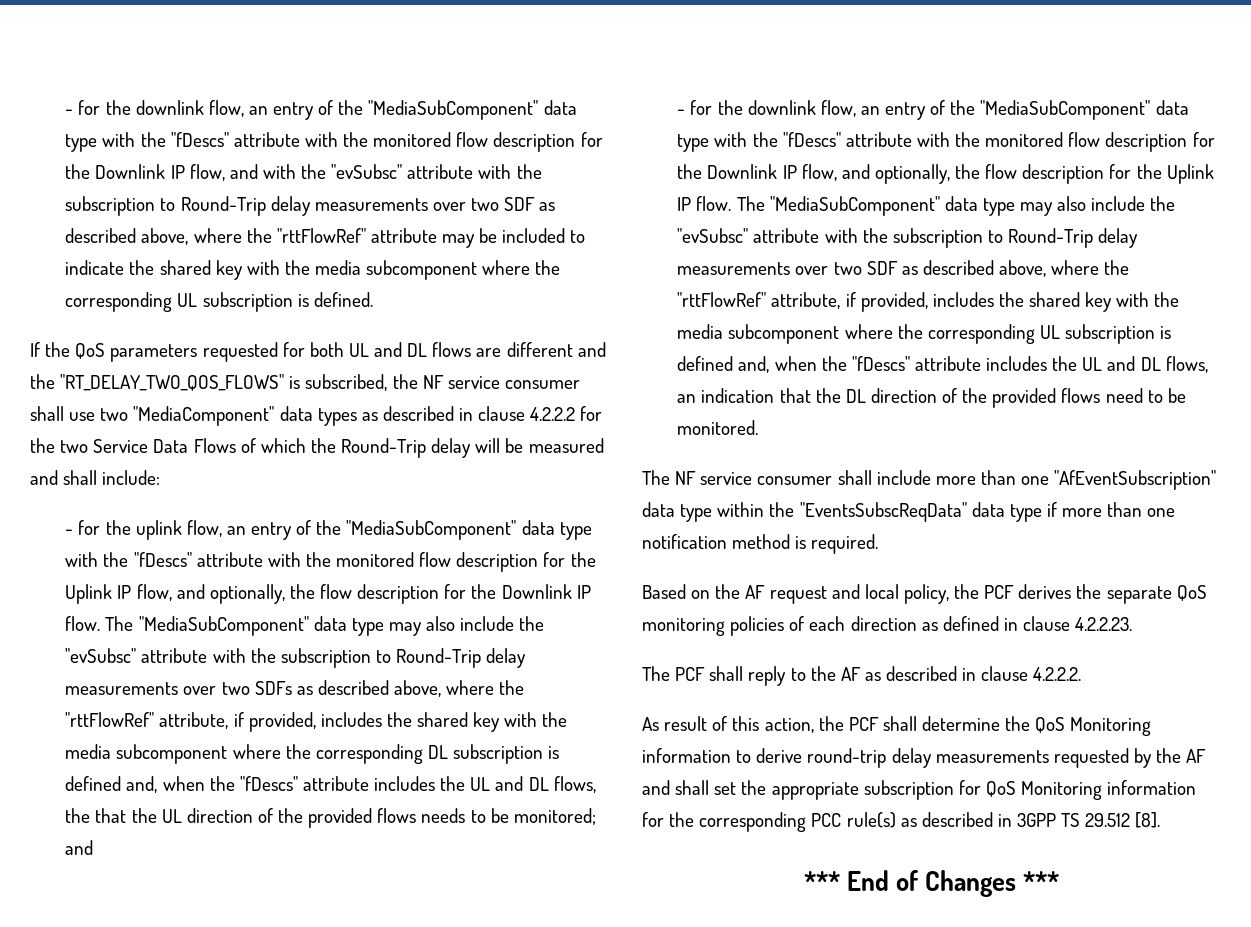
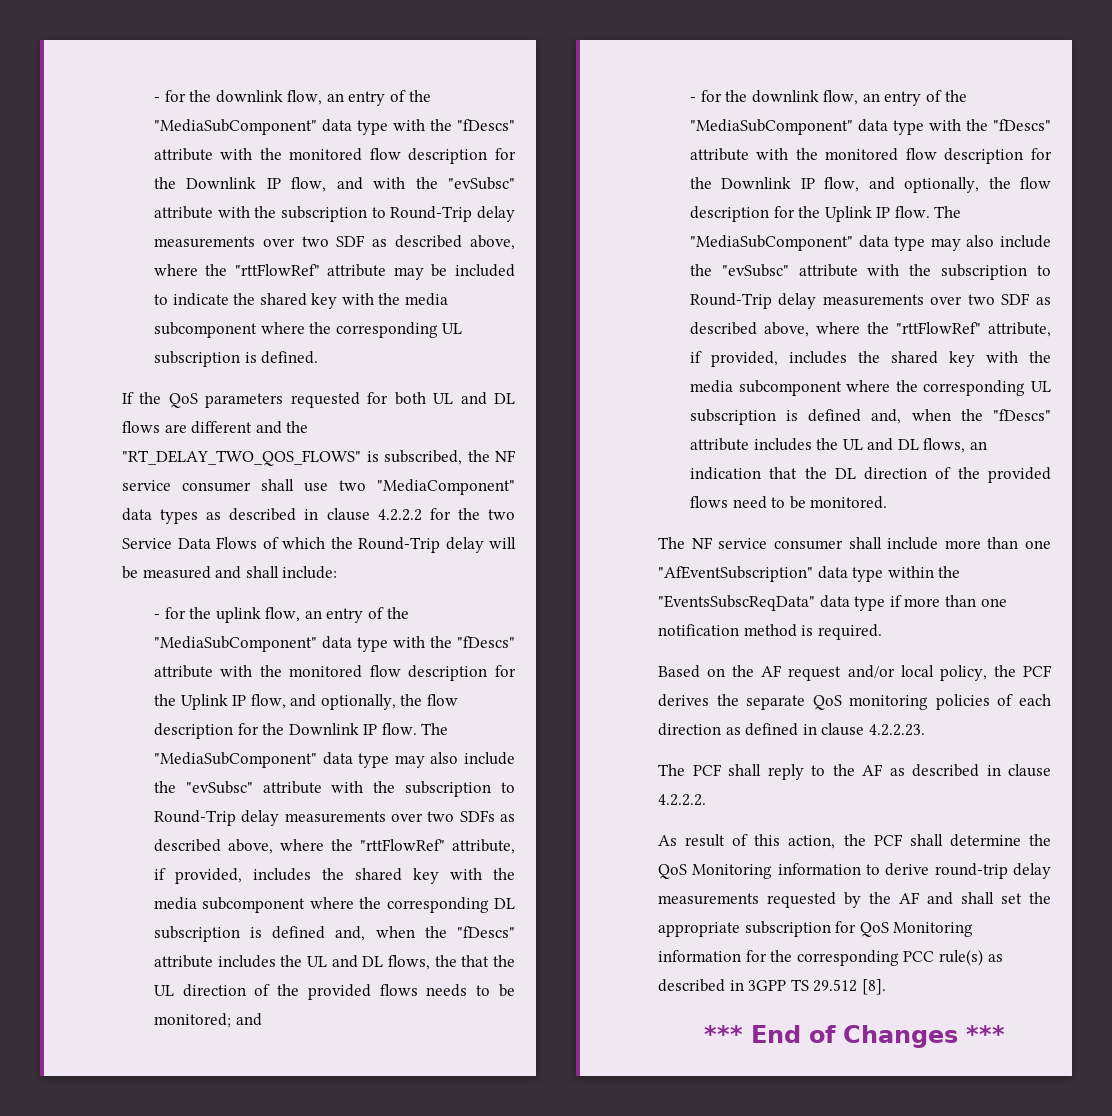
[831,584,860,599] and -> [847,665,895,678] and/or

